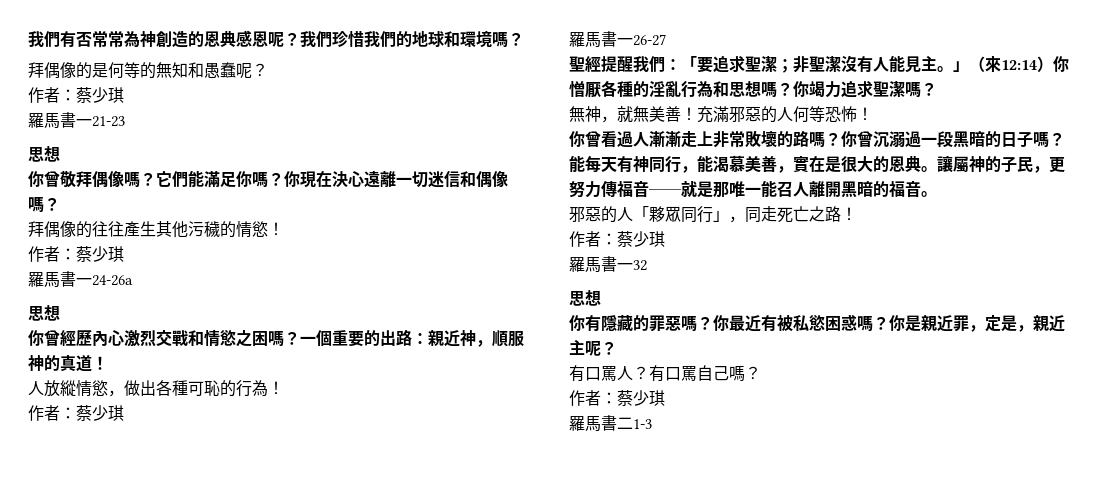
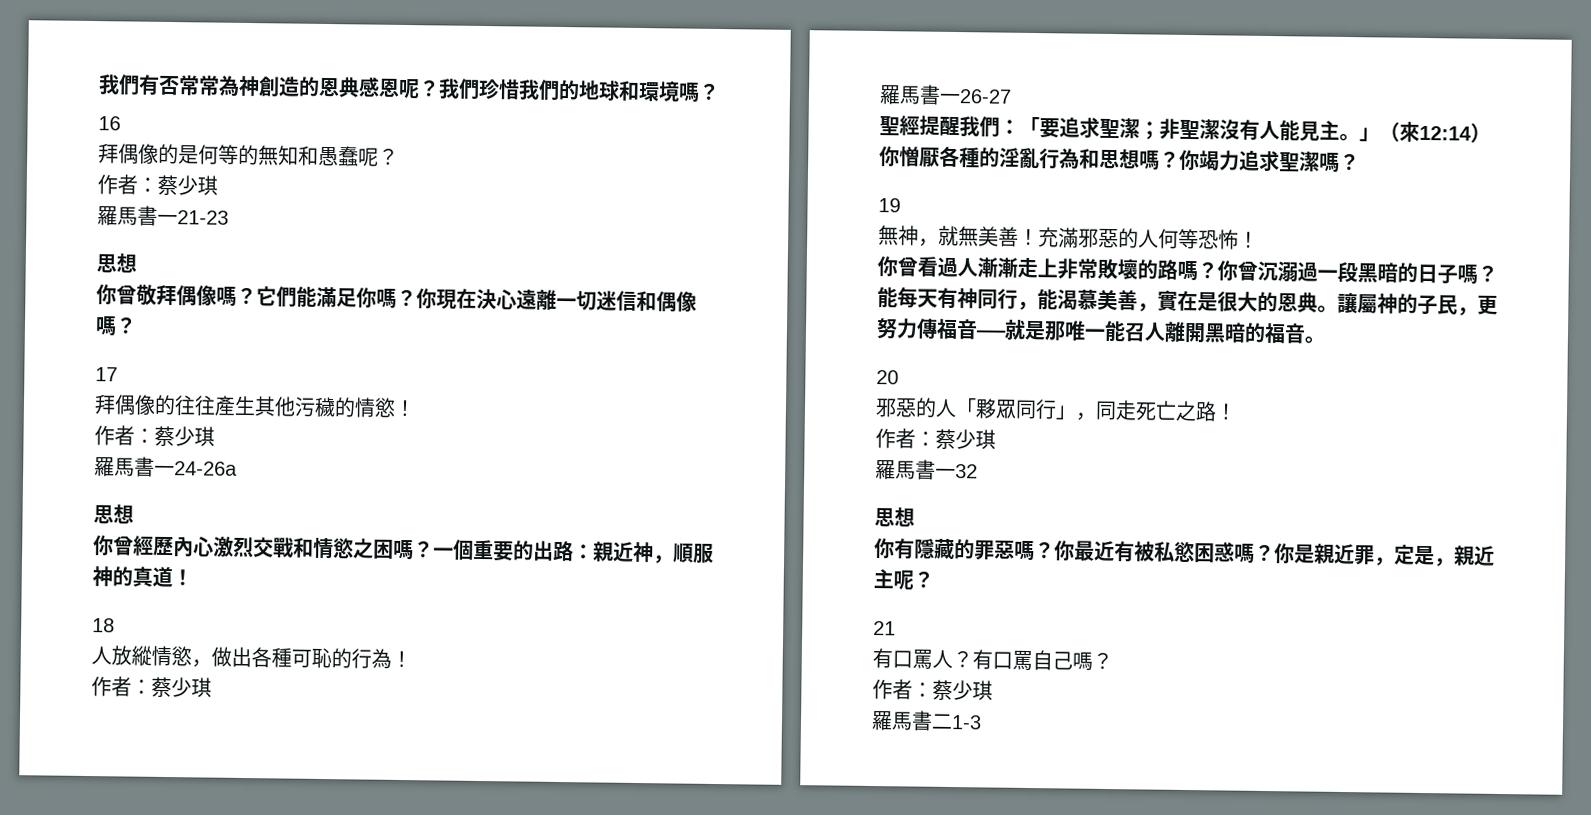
(524, 39) none -> [98,116,121,131] // 16
(60, 204) none -> [95,367,118,382] // 17
(108, 363) none -> [92,618,115,633] // 18
(937, 89) none -> [878,198,901,213] // 19
(937, 194) none -> [876,370,899,385] // 20
(617, 348) none -> [873,621,896,636] // 21

